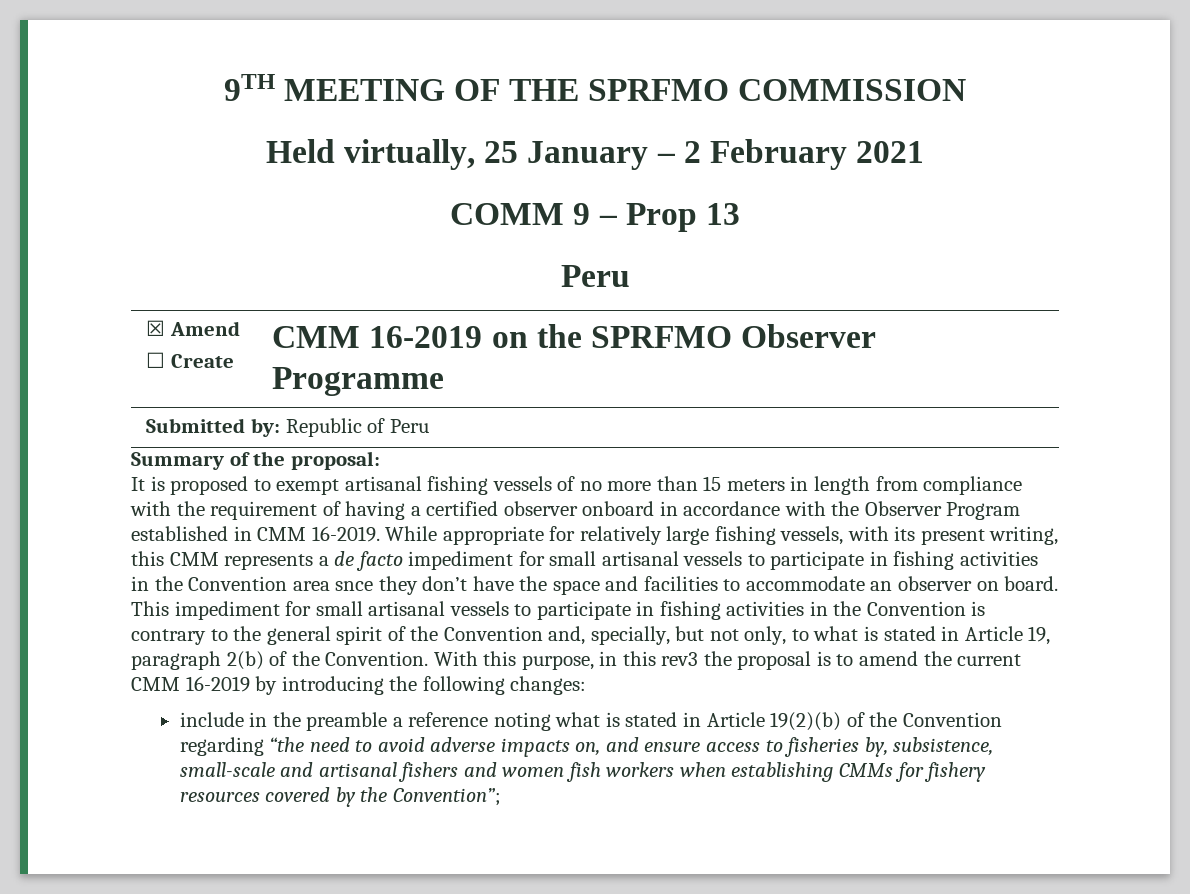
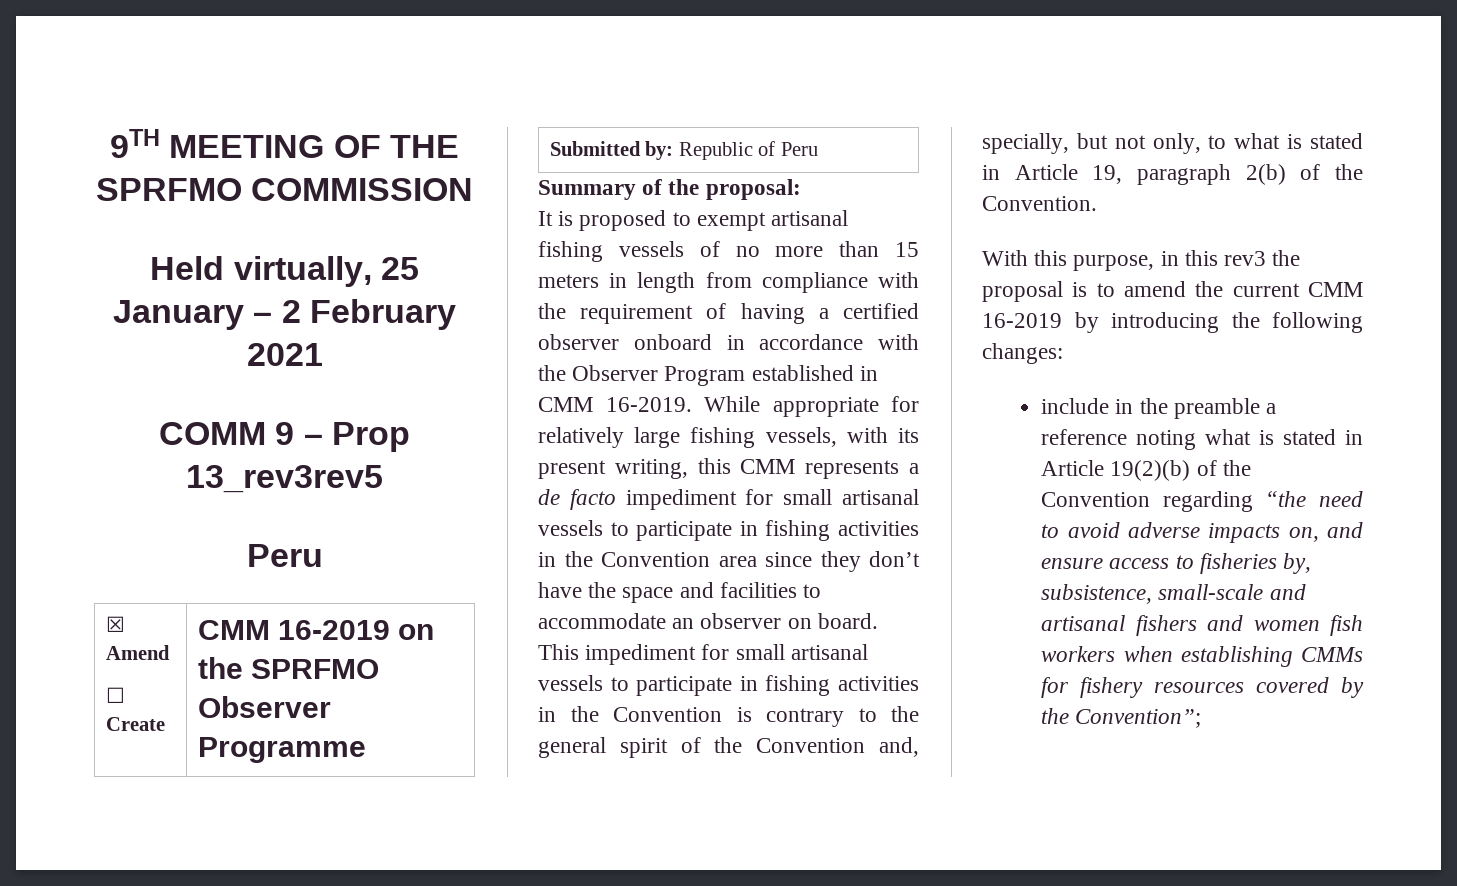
[705,203,740,225] 13 -> [186,465,383,493] 13_rev3rev5
[335,581,374,591] snce -> [765,552,812,567] since
(429, 658) none -> (1097, 203) //

